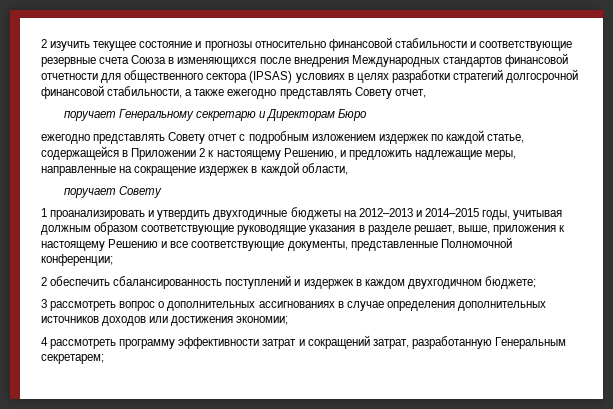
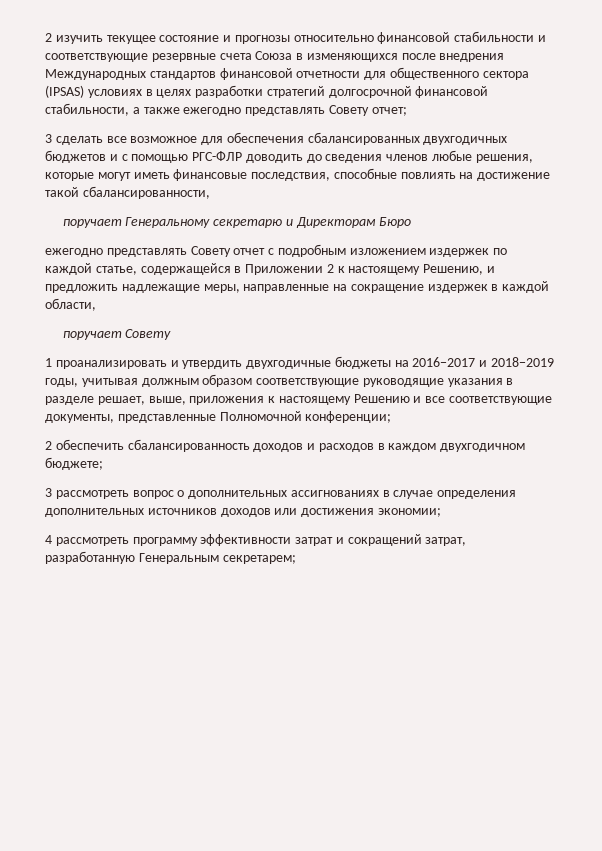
[394,89,426,98] отчет, -> [371,107,407,116] [45,132,508,145] [45,150,533,163] [45,168,551,181] [45,186,210,199] отчет; // 3 сделать все возможное для обеспечения сбалансированных двухгодичных бюджетов и с помощью РГС-ФЛР доводить до сведения членов любые решения, которые могут иметь финансовые последствия, способные повлиять на достижение такой сбалансированности,
[358,208,479,217] 2012–2013 и 2014–2015 -> [412,357,555,367] 2016−2017 и 2018−2019
[225,275,354,289] поступлений и издержек -> [253,443,374,452] доходов и расходов

